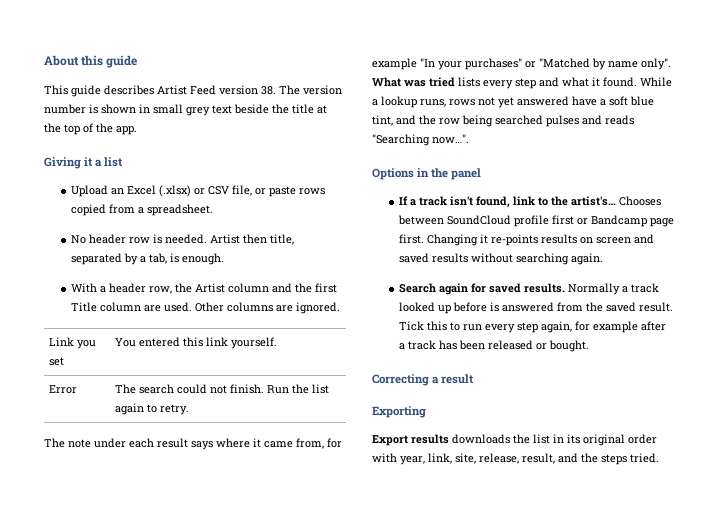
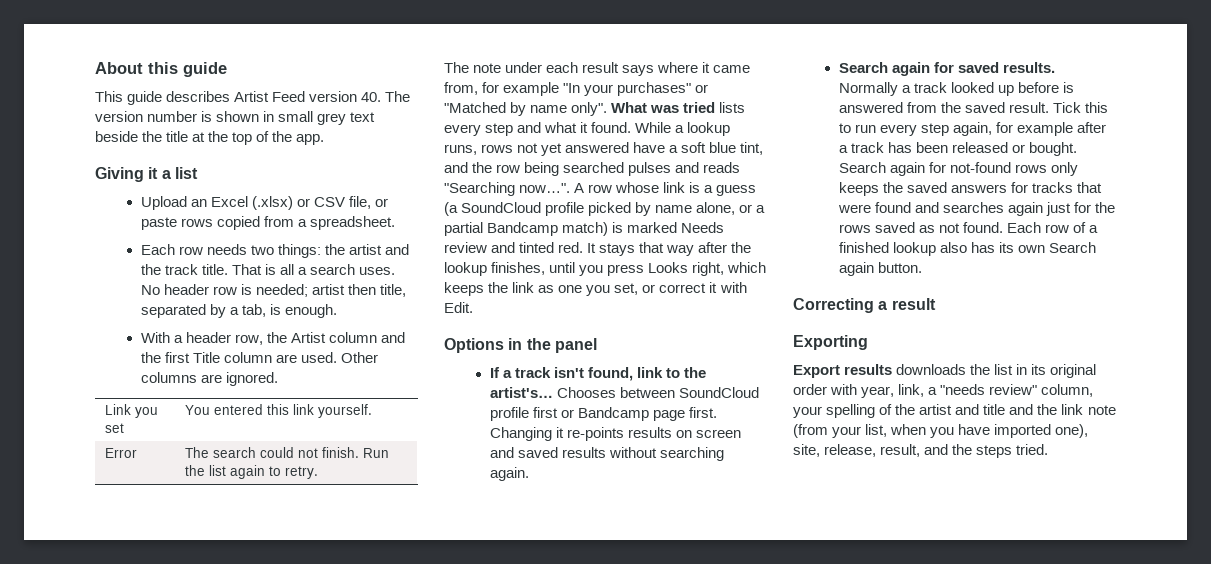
[261,86,276,95] 38. -> [361,92,382,102] 40.
(213, 210) none -> [140,244,410,258] [140,264,396,275] Each row needs two things: the artist and the track title. That is all a search uses.
[164,234,240,244] needed. Artist -> [256,284,346,297] needed; artist
(469, 139) none -> [574,182,757,196] [444,202,766,216] [444,222,725,236] [444,242,752,256] [444,262,767,276] [444,282,747,296] [444,302,473,313] A row whose link is a guess (a SoundCloud profile picked by name alone, or a partial Bandcamp match) is marked Needs review and tinted red. It stays that way after the lookup finishes, until you press Looks right, which keeps the link as one you set, or correct it with Edit.
(589, 346) none -> [838,162,1079,176] [838,182,1103,196] [837,202,1116,216] [838,222,1099,233] [838,242,1097,256] [838,262,922,276] Search again for not-found rows only keeps the saved answers for tracks that were found and searches again just for the rows saved as not found. Each row of a finished lookup also has its own Search again button.
(452, 458) none -> [928,384,1094,397] [793,404,1116,418] [793,424,1089,438] a "needs review" column, your spelling of the artist and title and the link note (from your list, when you have imported one),

